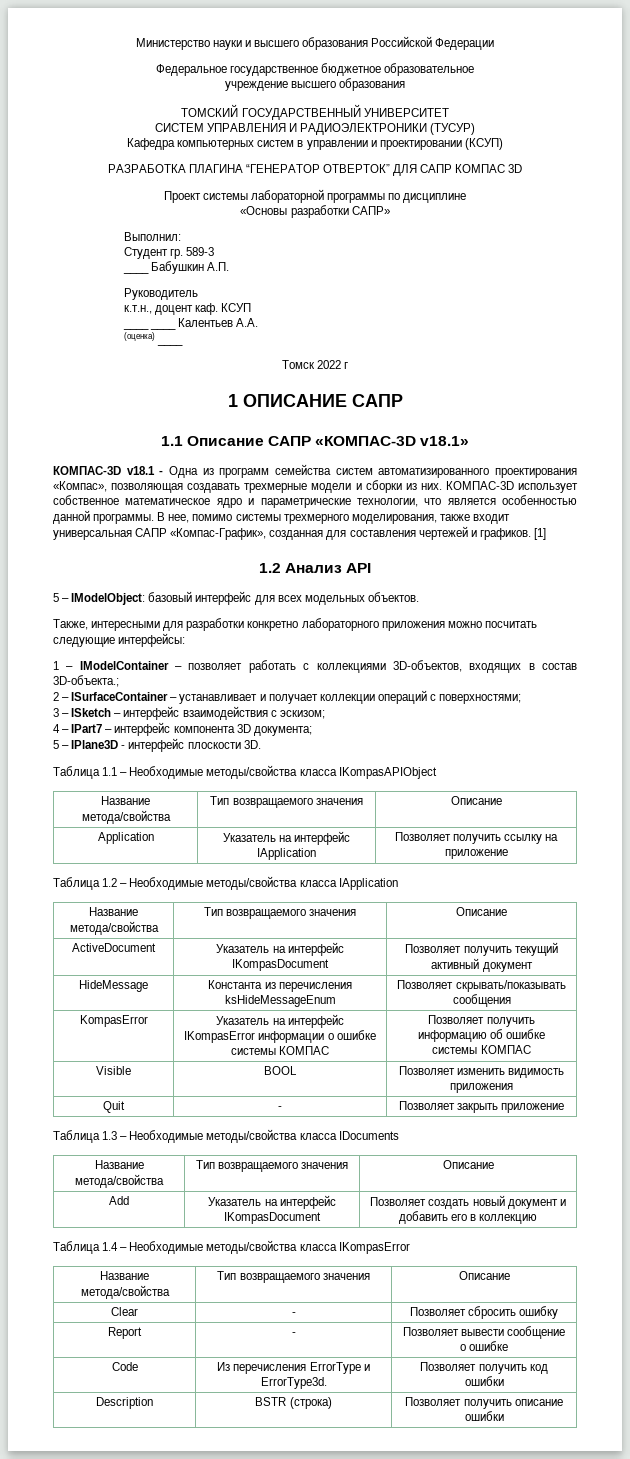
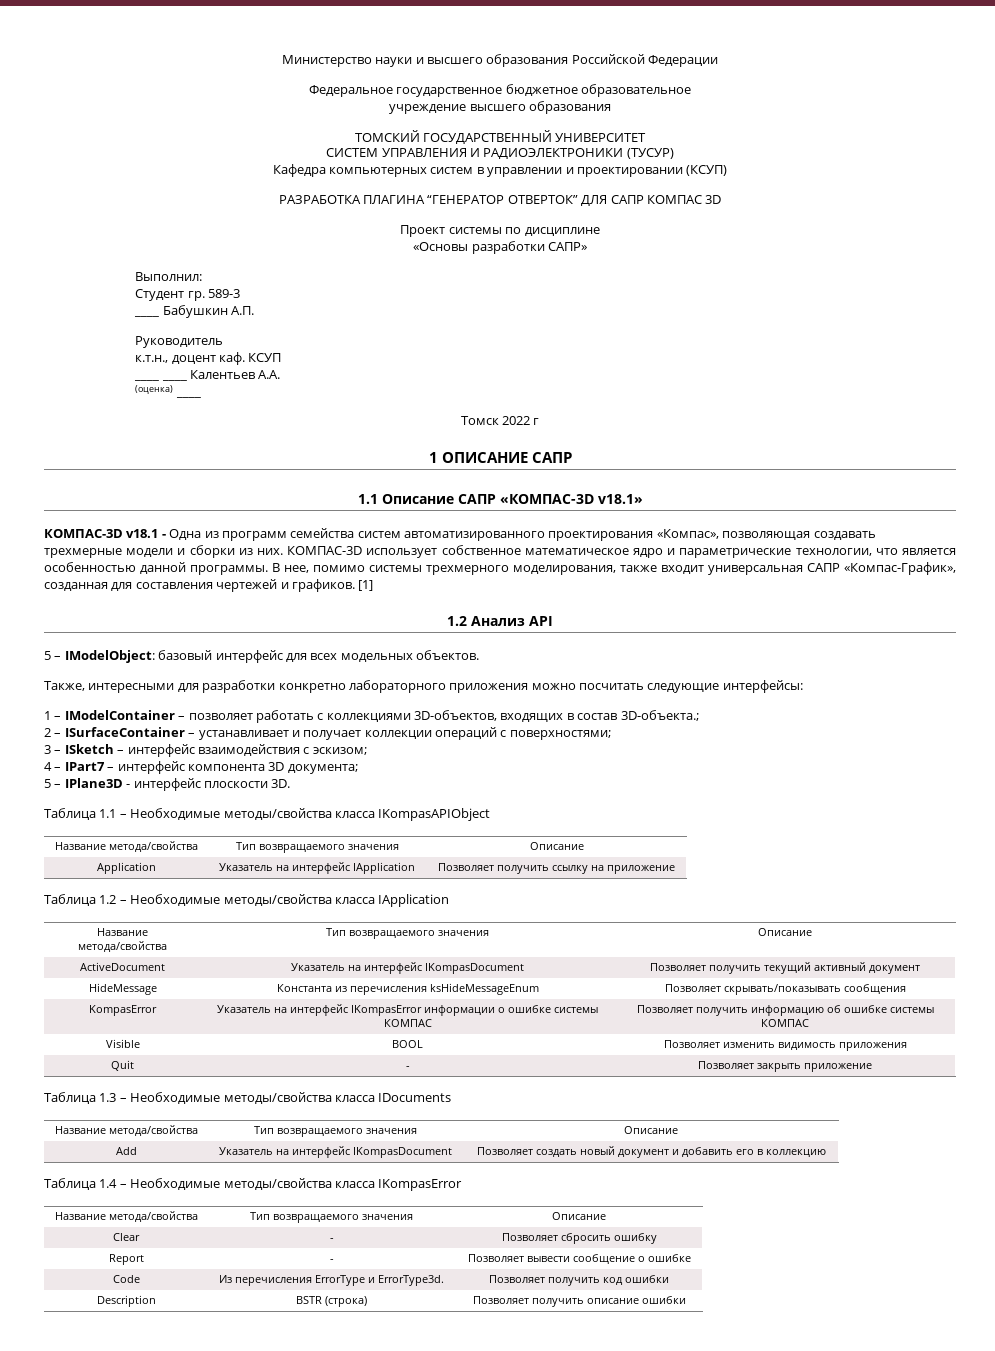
[250,189,386,203] лабораторной программы -> (502, 230) none

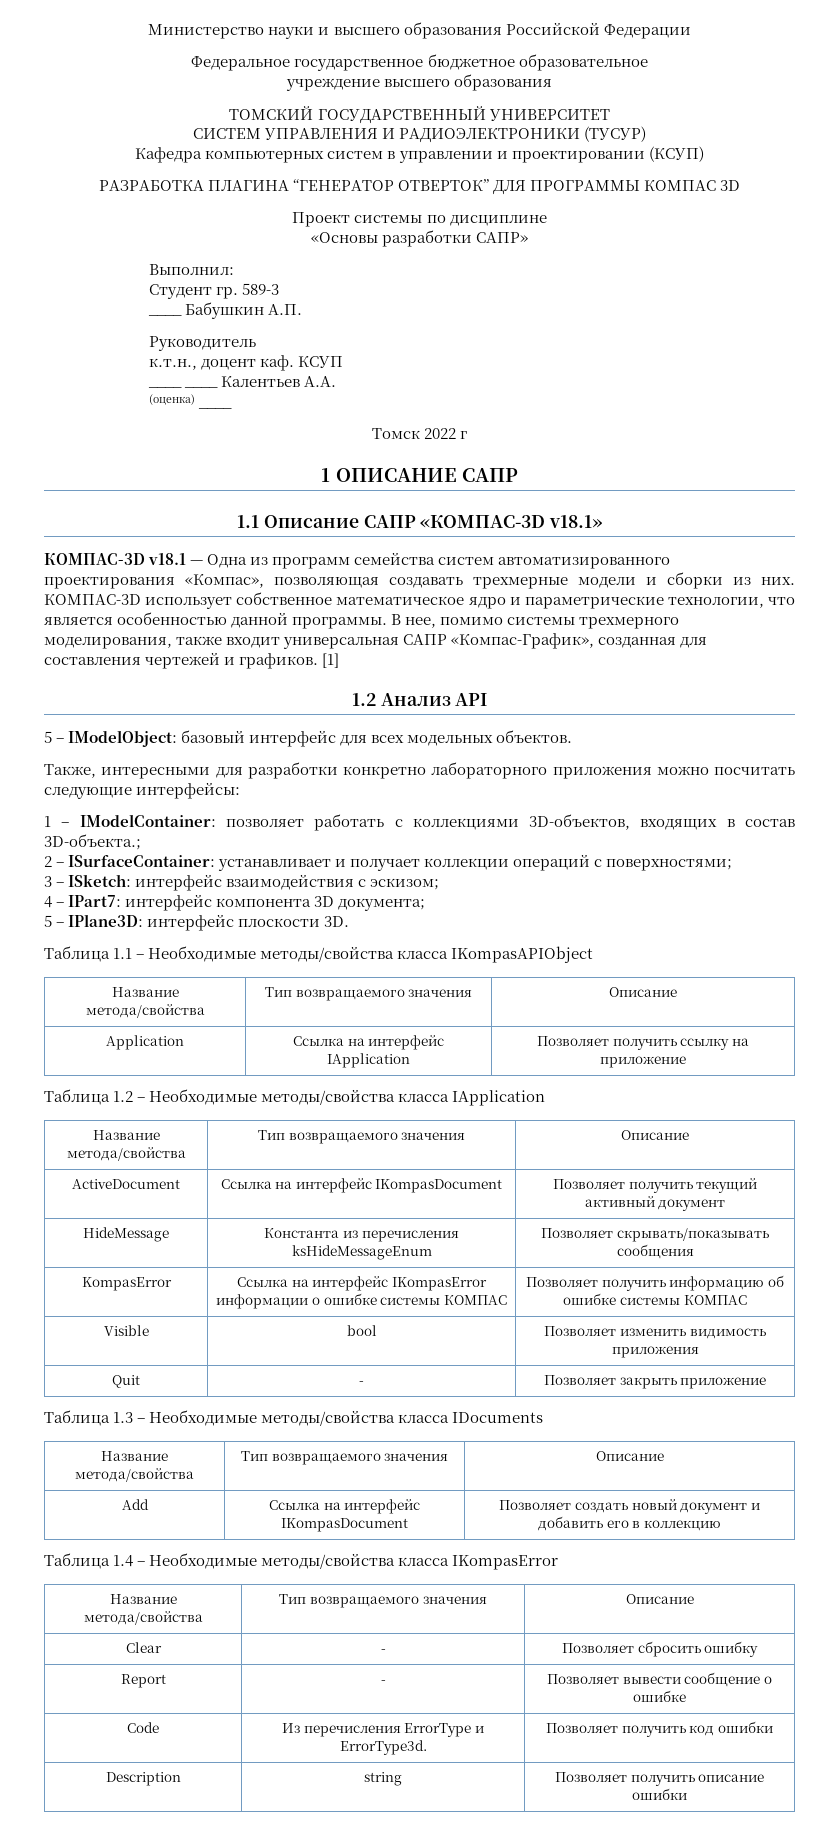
[610,195,644,204] САПР -> [530,180,641,191] ПРОГРАММЫ
[161,534,166,538] - -> [190,560,204,565] —
[64,710,186,720] IModelContainer – -> [79,814,216,827] IModelContainer:
[64,727,196,737] ISurfaceContainer – -> [68,855,216,867] ISurfaceContainer:
[64,744,125,754] ISketch – -> [68,874,132,887] ISketch:
[64,762,115,771] IPart7 – -> [68,895,122,907] IPart7:
[64,778,131,788] IPlane3D - -> [68,914,144,927] IPlane3D:
[219,863,273,871] Указатель -> [292,1036,344,1046] Ссылка
[291,963,345,971] Указатель -> [220,1179,272,1189] Ссылка
[217,1005,271,1013] Указатель -> [237,1277,289,1287] Ссылка
[392,1040,423,1048] BOOL -> [346,1325,377,1336] bool
[219,1147,273,1155] Указатель -> [268,1500,320,1510] Ссылка
[296,1296,367,1307] BSTR (строка) -> [364,1772,402,1786] string

